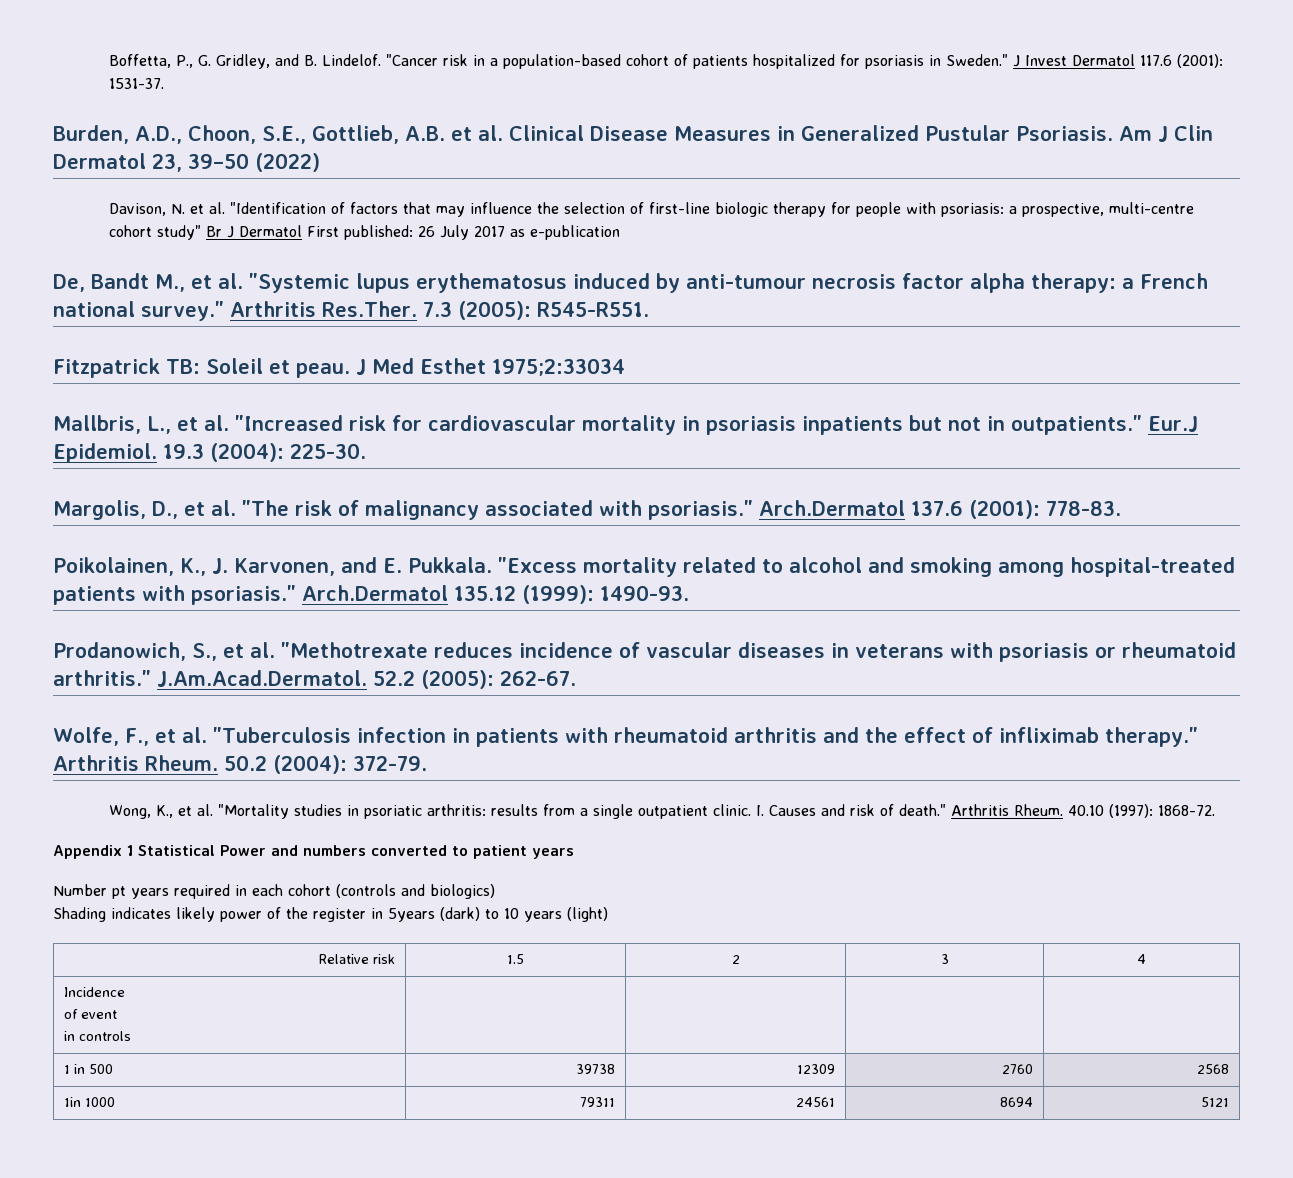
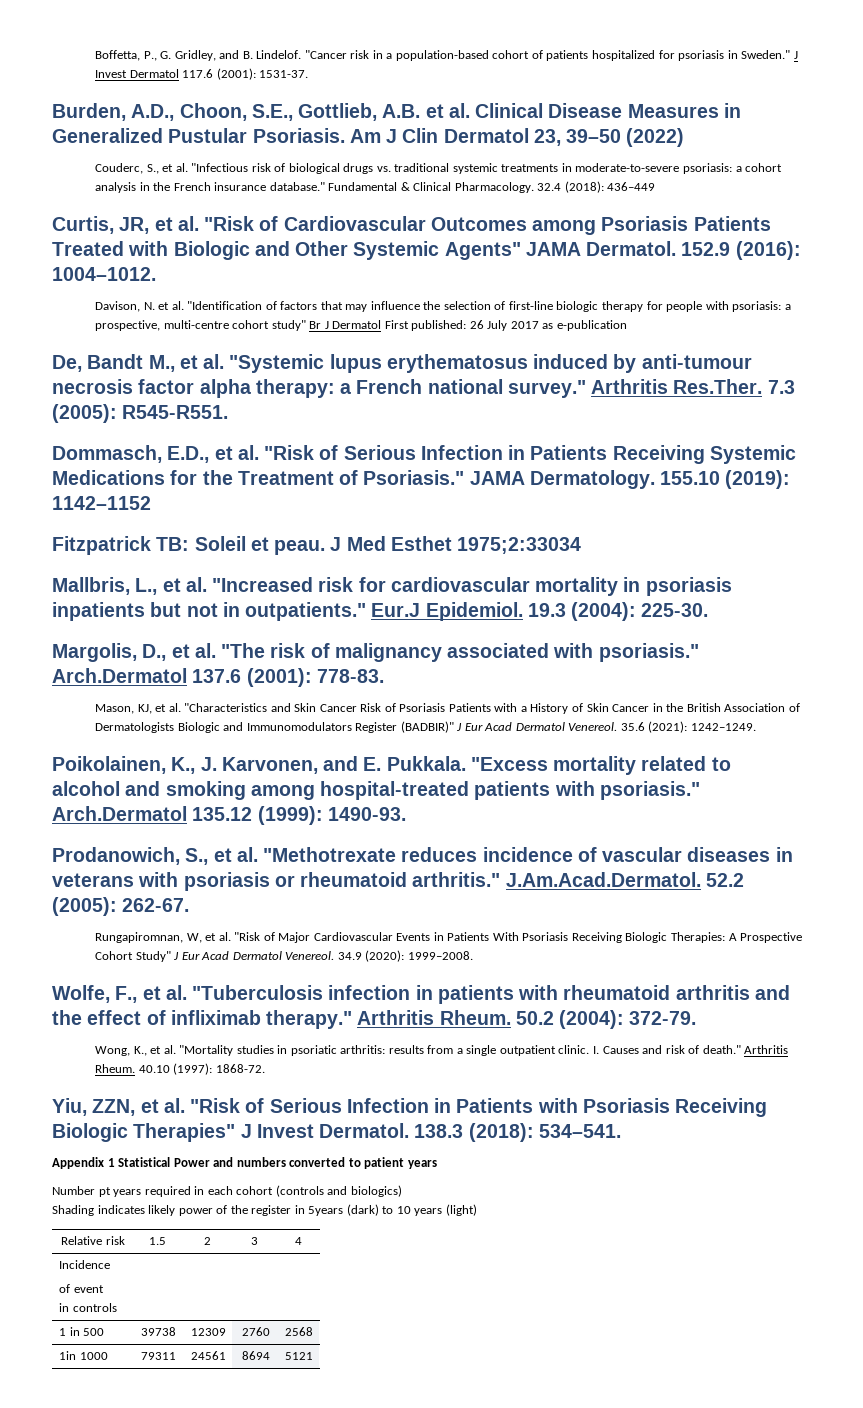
(320, 162) none -> [95,163,783,174] [95,181,656,193] [52,216,771,235] [52,241,801,260] [52,267,156,281] // Couderc, S., et al. "Infectious risk of biological drugs vs. traditional systemic treatments in moderate-to-severe psoriasis: a cohort analysis in the French insurance database." Fundamental & Clinical Pharmacology. 32.4 (2018): 436–449 // Curtis, JR, et al. "Risk of Cardiovascular Outcomes among Psoriasis Patients Treated with Biologic and Other Systemic Agents" JAMA Dermatol. 152.9 (2016): 1004–1012.
(649, 309) none -> [52,445,796,464] [52,470,791,489] [52,496,151,510] // Dommasch, E.D., et al. "Risk of Serious Infection in Patients Receiving Systemic Medications for the Treatment of Psoriasis." JAMA Dermatology. 155.10 (2019): 1142–1152
(1121, 508) none -> [95,703,800,714] [95,721,756,733] // Mason, KJ, et al. "Characteristics and Skin Cancer Risk of Psoriasis Patients with a History of Skin Cancer in the British Association of Dermatologists Biologic and Immunomodulators Register (BADBIR)" J Eur Acad Dermatol Venereol. 35.6 (2021): 1242–1249.
(576, 678) none -> [95,932,803,943] [95,950,473,962] // Rungapiromnan, W, et al. "Risk of Major Cardiovascular Events in Patients With Psoriasis Receiving Biologic Therapies: A Prospective Cohort Study" J Eur Acad Dermatol Venereol. 34.9 (2020): 1999–2008.
(1215, 810) none -> [52,1098,768,1117] [52,1123,621,1142] // Yiu, ZZN, et al. "Risk of Serious Infection in Patients with Psoriasis Receiving Biologic Therapies" J Invest Dermatol. 138.3 (2018): 534–541.

